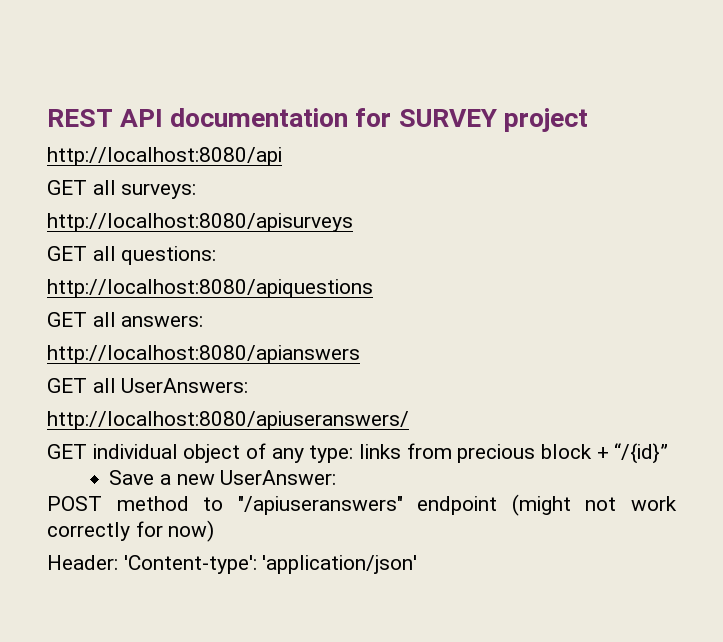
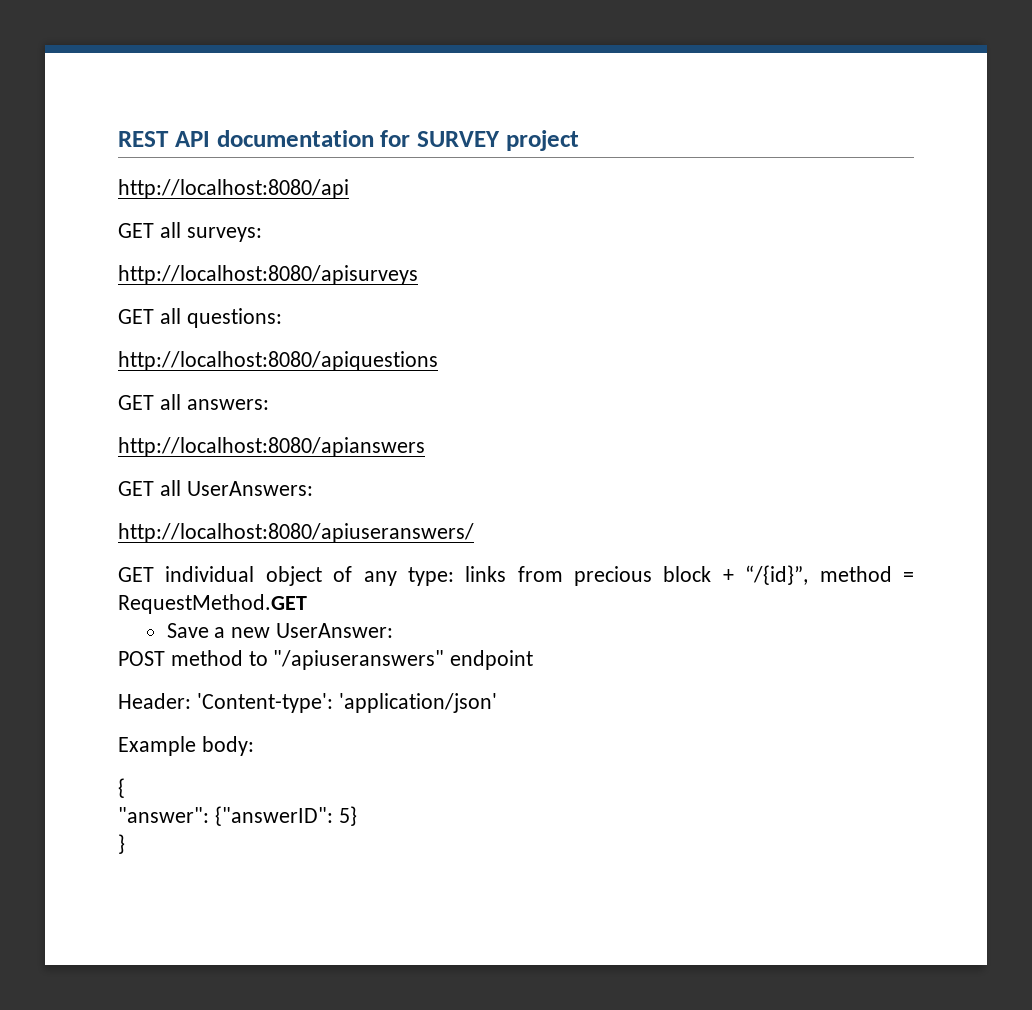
[614,443,669,464] “/{id}” -> [745,565,914,585] [118,594,307,614] “/{id}”, method = RequestMethod.GET
[511,494,677,516] [47,520,215,542] [47,555,418,574] (might not work correctly for now) // Header: 'Content-type': 'application/json' -> [118,693,497,713] [118,736,254,756] [118,778,125,798] [118,806,357,826] [118,834,125,854] // Header: 'Content-type': 'application/json' // Example body: // { // "answer": {"answerID": 5} // }

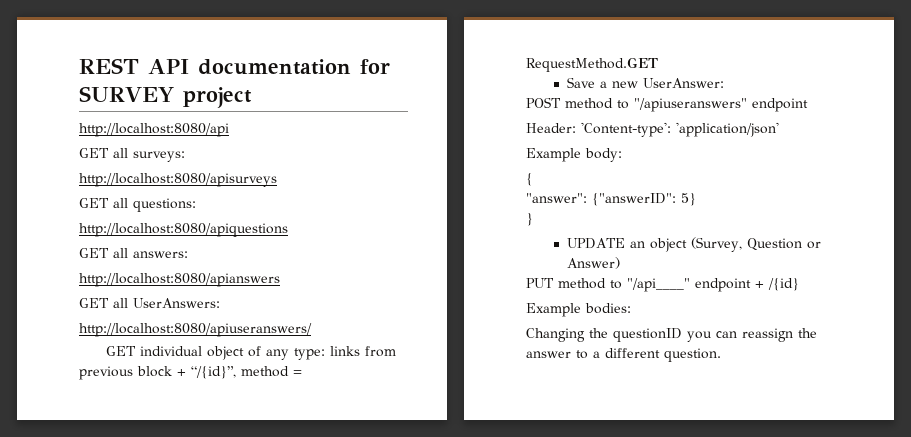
[574,566,653,586] precious -> [79,366,133,380] previous
(125, 844) none -> [566,237,821,252] [566,257,620,269] [526,278,799,292] [526,303,631,317] [526,328,817,342] [526,348,721,362] // UPDATE an object (Survey, Question or Answer) // PUT method to "/api____" endpoint + /{id} // Example bodies: // Changing the questionID you can reassign the answer to a different question.

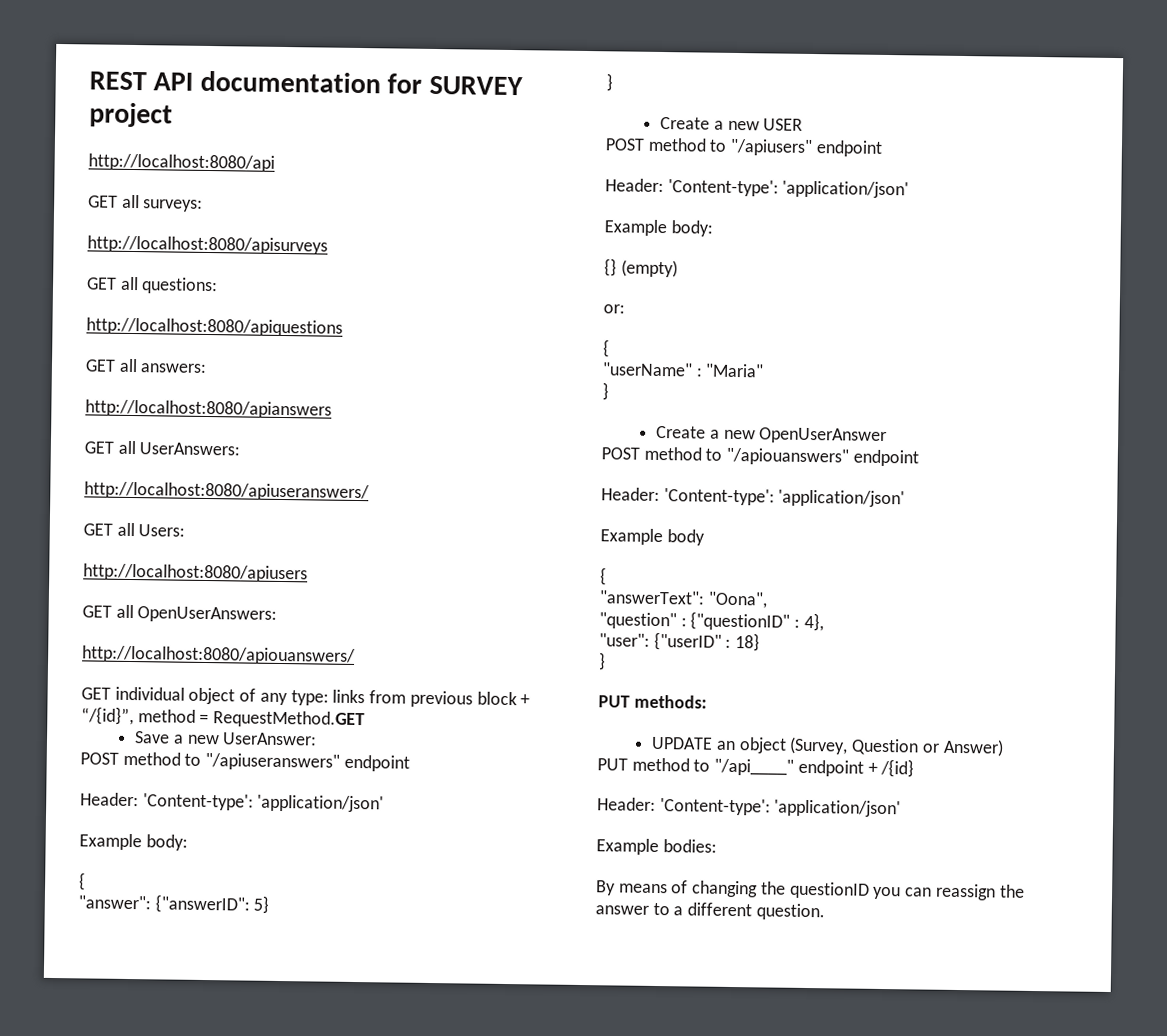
(312, 330) none -> [83,522,186,537] [83,563,308,583] [82,604,278,623] [82,645,356,665] // GET all Users: // http://localhost:8080/apiusers // GET all OpenUserAnswers: // http://localhost:8080/apiouanswers/
(533, 219) none -> [660,116,804,131] [605,137,883,157] [605,178,910,199] [604,219,713,237] [604,258,678,278] [603,304,625,314] [603,339,610,358] [602,362,765,378] [602,382,609,401] [656,425,888,445] [601,446,919,467] [601,487,906,508] [600,528,705,546] [600,567,607,586] [599,590,768,609] [599,611,824,632] [599,631,761,652] [598,652,606,671] [598,694,707,709] // Create a new USER // POST method to "/apiusers" endpoint // Header: 'Content-type': 'application/json' // Example body: // {} (empty) // or: // { // "userName" : "Maria" // } // Create a new OpenUserAnswer // POST method to "/apiouanswers" endpoint // Header: 'Content-type': 'application/json' // Example body // { // "answerText": "Oona", // "question" : {"questionID" : 4}, // "user": {"userID" : 18} // } // PUT methods:
(799, 284) none -> [597,797,902,818] // Header: 'Content-type': 'application/json'
[526,328,585,342] Changing -> [595,880,759,898] By means of changing

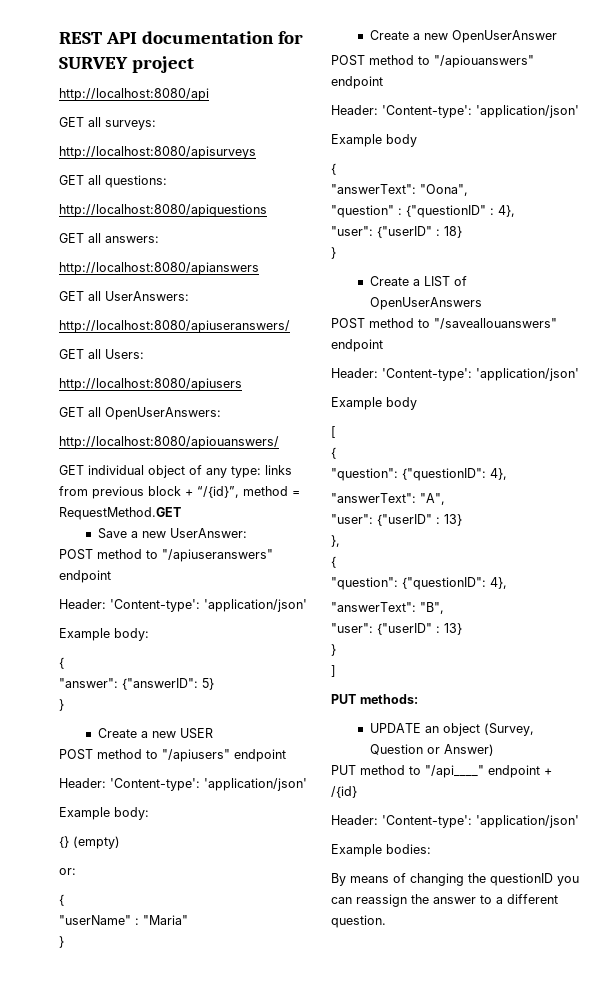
(606, 661) none -> [369,276,467,287] [369,297,482,310] [331,318,557,329] [331,339,383,352] [331,368,579,381] [331,397,417,410] [331,426,336,438] [331,447,336,459] [331,468,507,481] [331,493,445,505] [331,514,462,526] [331,535,340,547] [331,556,336,568] [331,577,507,590] [331,602,444,614] [331,623,462,635] [331,644,336,656] [331,665,336,677] // Create a LIST of OpenUserAnswers // POST method to "/saveallouanswers" endpoint // Header: 'Content-type': 'application/json' // Example body // [ // { // "question": {"questionID": 4}, // "answerText": "A", // "user": {"userID" : 13} // }, // { // "question": {"questionID": 4}, // "answerText": "B", // "user": {"userID" : 13} // } // ]

